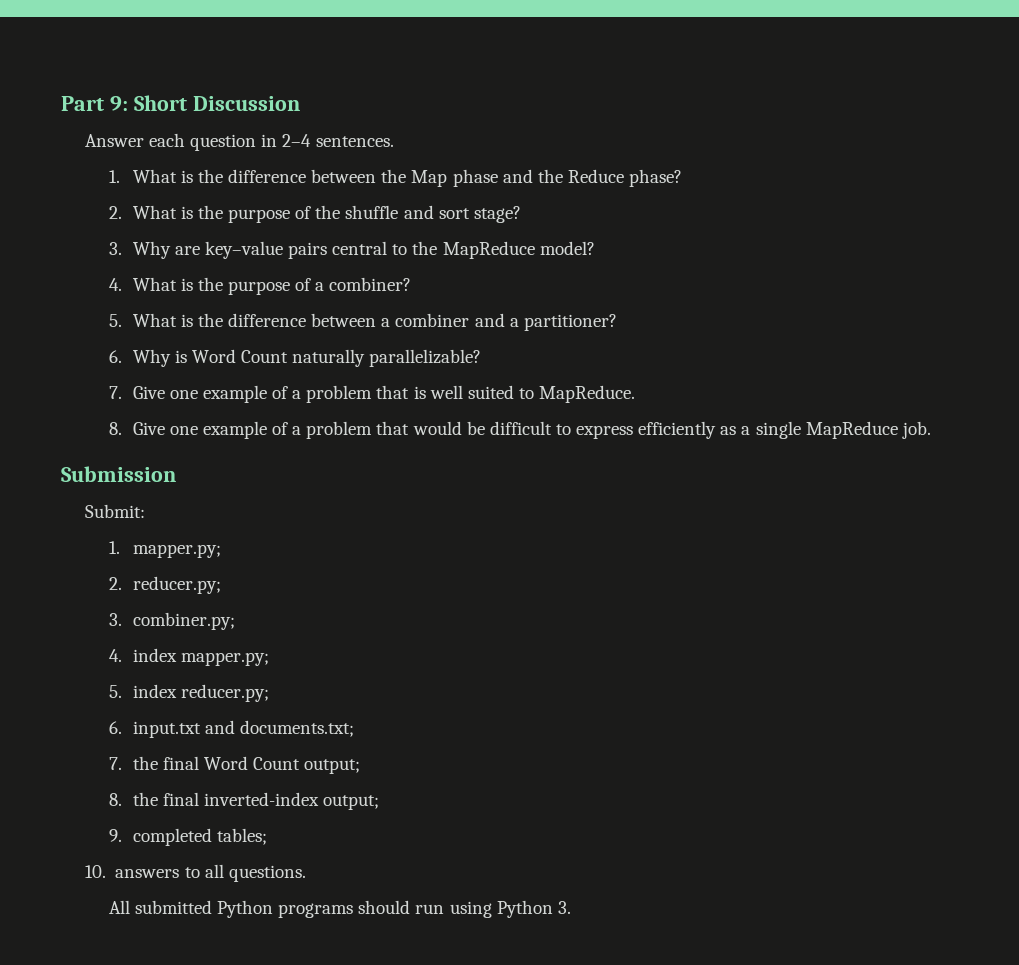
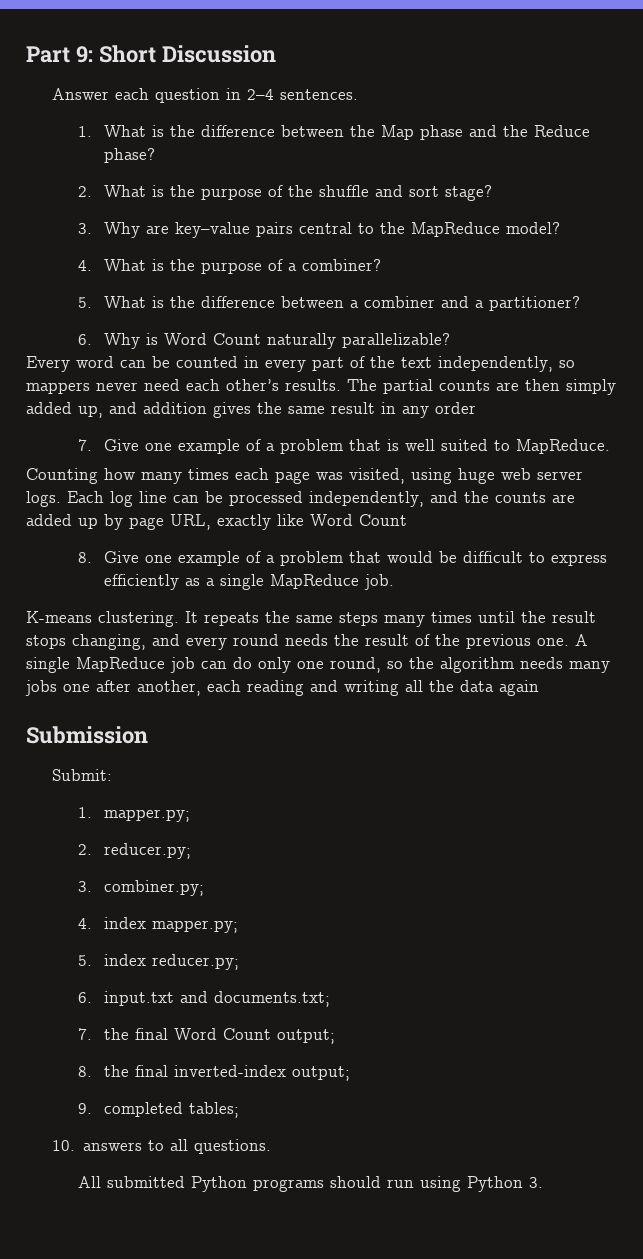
(482, 358) none -> [26,356,575,372] [26,379,616,395] [26,402,476,418] // Every word can be counted in every part of the text independently, so mappers never need each other’s results. The partial counts are then simply added up, and addition gives the same result in any order
(636, 394) none -> [26,468,583,484] [26,491,575,507] [26,514,407,530] // Counting how many times each page was visited, using huge web server logs. Each log line can be processed independently, and the counts are added up by page URL, exactly like Word Count
(931, 430) none -> [26,611,596,627] [26,634,588,650] [26,657,610,673] [25,680,539,696] // K-means clustering. It repeats the same steps many times until the result stops changing, and every round needs the result of the previous one. A single MapReduce job can do only one round, so the algorithm needs many jobs one after another, each reading and writing all the data again

